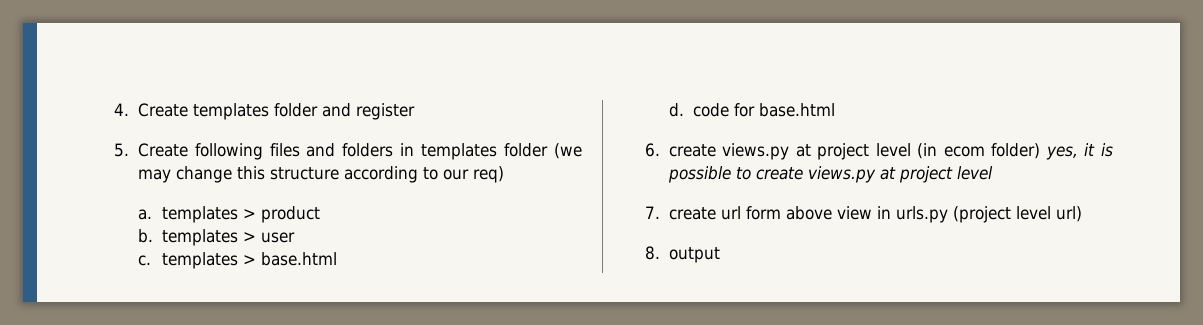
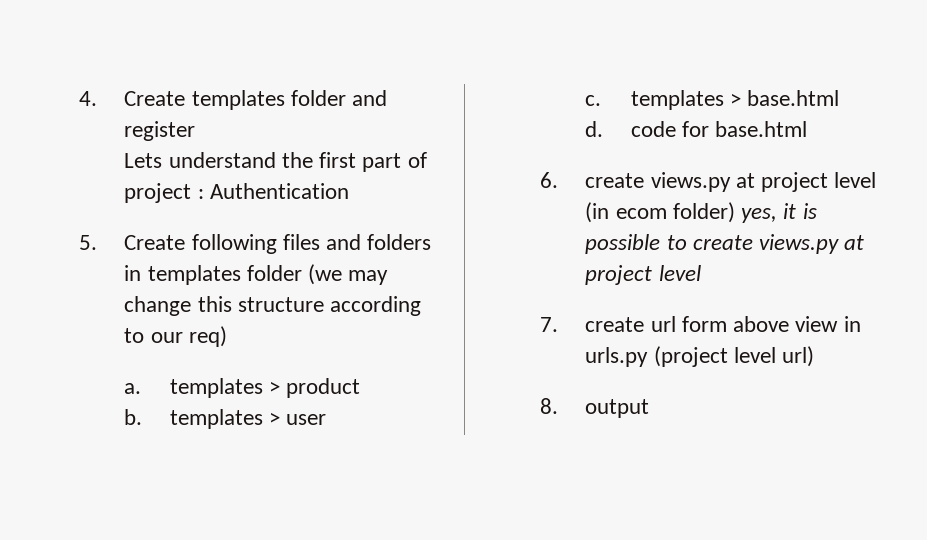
(415, 111) none -> [124,152,427,172] [124,183,349,203] // Lets understand the first part of project : Authentication

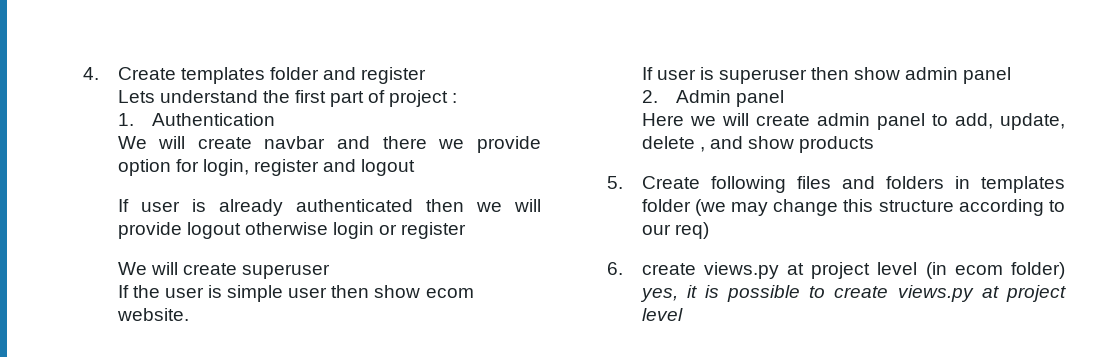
(204, 194) none -> [117,113,134,126] // 1.
(349, 191) none -> [117,136,541,153] [117,159,416,176] [117,199,541,216] [117,222,467,239] [117,262,330,279] [117,285,474,302] [116,308,189,321] [641,67,1012,84] [641,90,784,107] [641,113,1065,130] [641,136,875,153] // We will create navbar and there we provide option for login, register and logout // If user is already authenticated then we will provide logout otherwise login or register // We will create superuser // If the user is simple user then show ecom website. // If user is superuser then show admin panel // 2. Admin panel // Here we will create admin panel to add, update, delete , and show products
[124,378,361,398] [124,409,327,429] [585,90,840,110] [585,121,808,137] // a. templates > product // b. templates > user // c. templates > base.html // d. code for base.html -> (709, 230) none
[540,316,861,332] [585,346,815,367] [540,398,650,418] // 7. create url form above view in urls.py (project level url) // 8. output -> (683, 314) none

